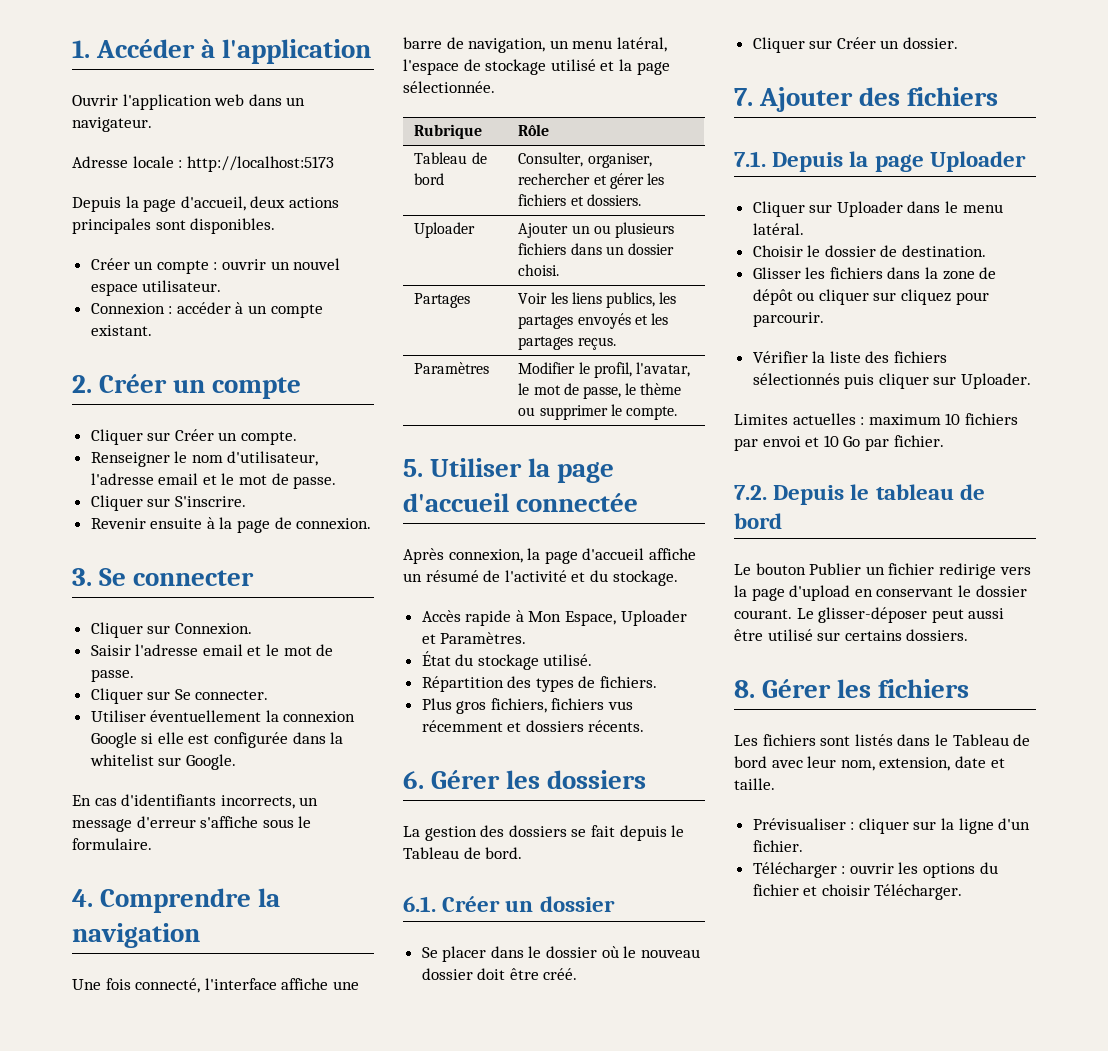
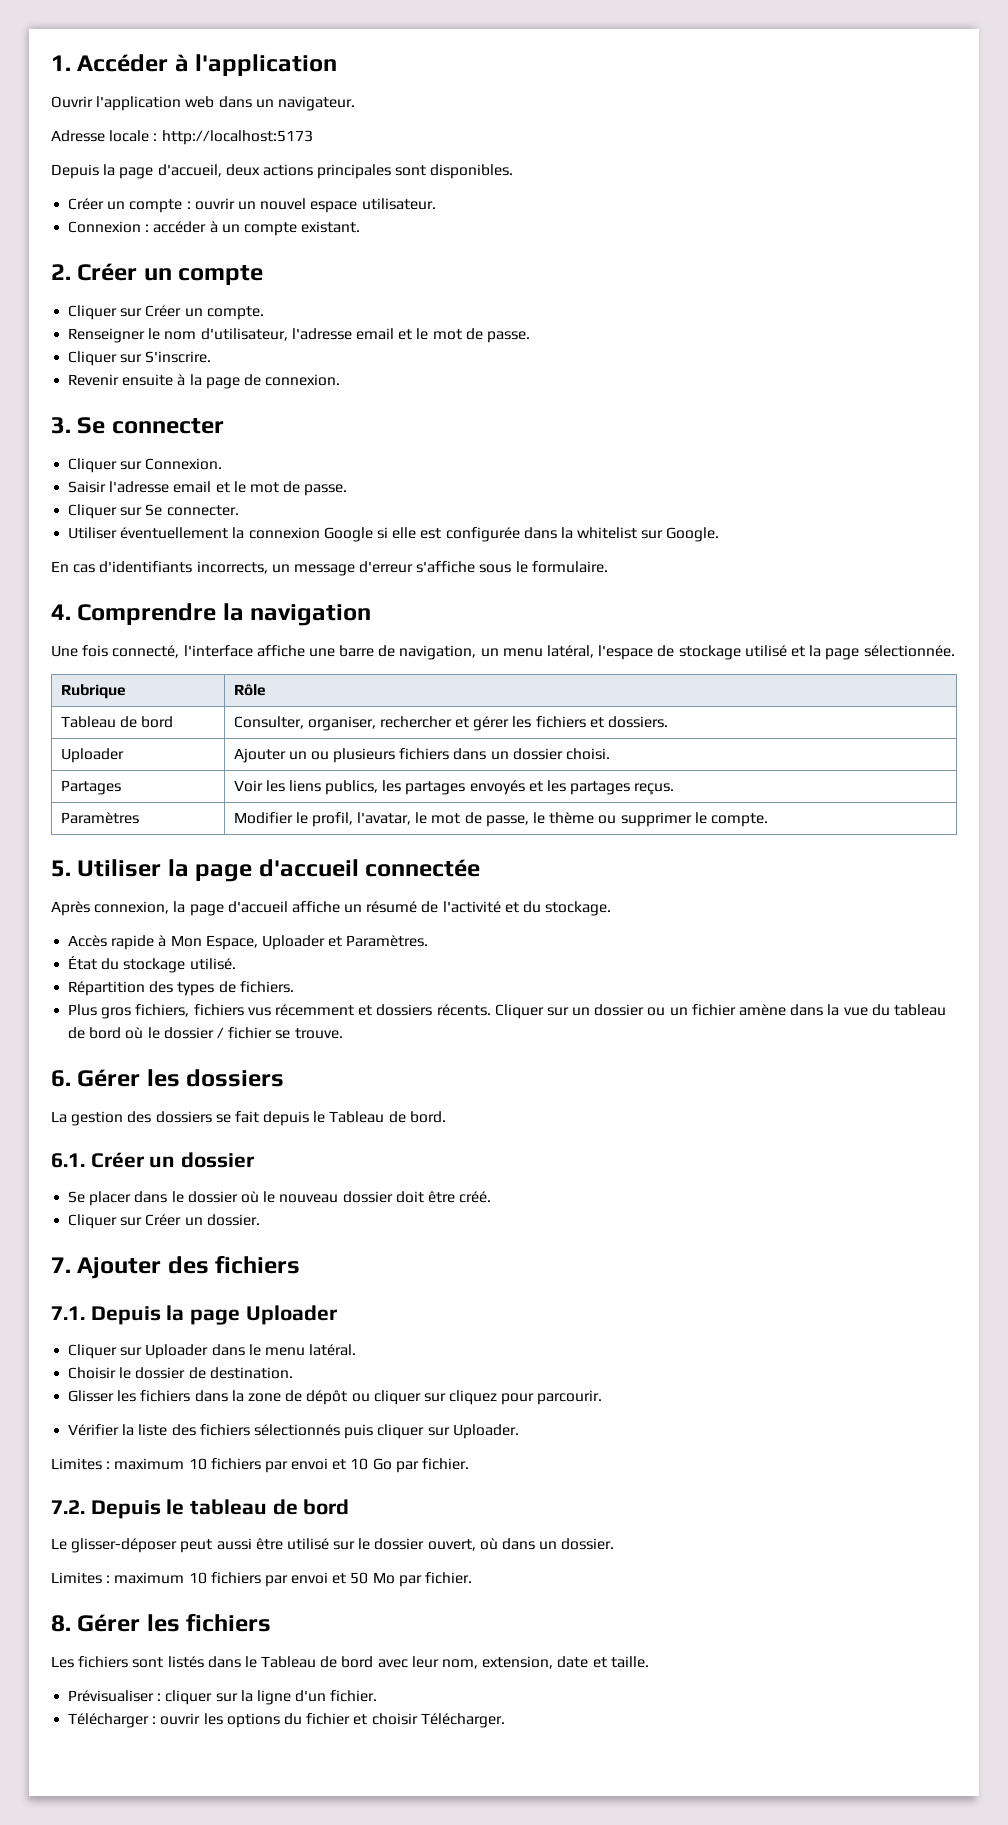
(645, 726) none -> [494,1004,946,1019] [68,1027,343,1039] Cliquer sur un dossier ou un fichier amène dans la vue du tableau de bord où le dossier / fichier se trouve.
[792,413,856,425] actuelles -> (102, 1464) none
[755,563,1031,579] [734,585,1027,601] [734,608,814,619] bouton Publier un fichier redirige vers la page d'upload en conservant le dossier courant. Le -> (67, 1544) none
[844,629,969,641] certains dossiers. -> [358,1538,615,1551] [51,1572,473,1587] le dossier ouvert, où dans un dossier. // Limites : maximum 10 fichiers par envoi et 50 Mo par fichier.

